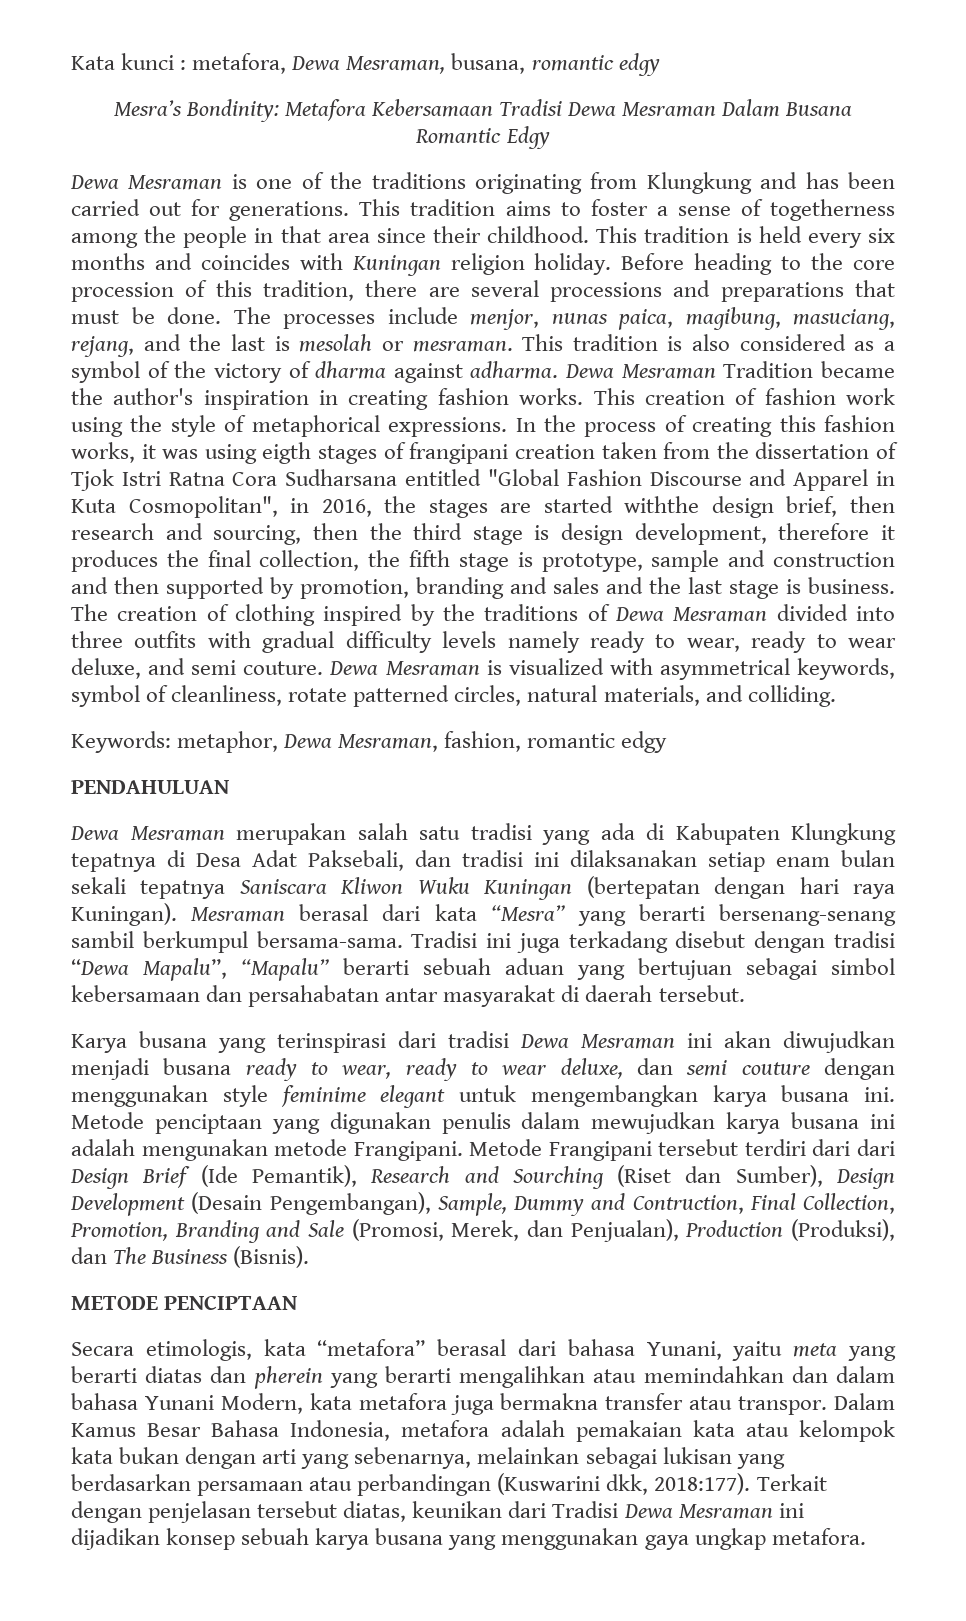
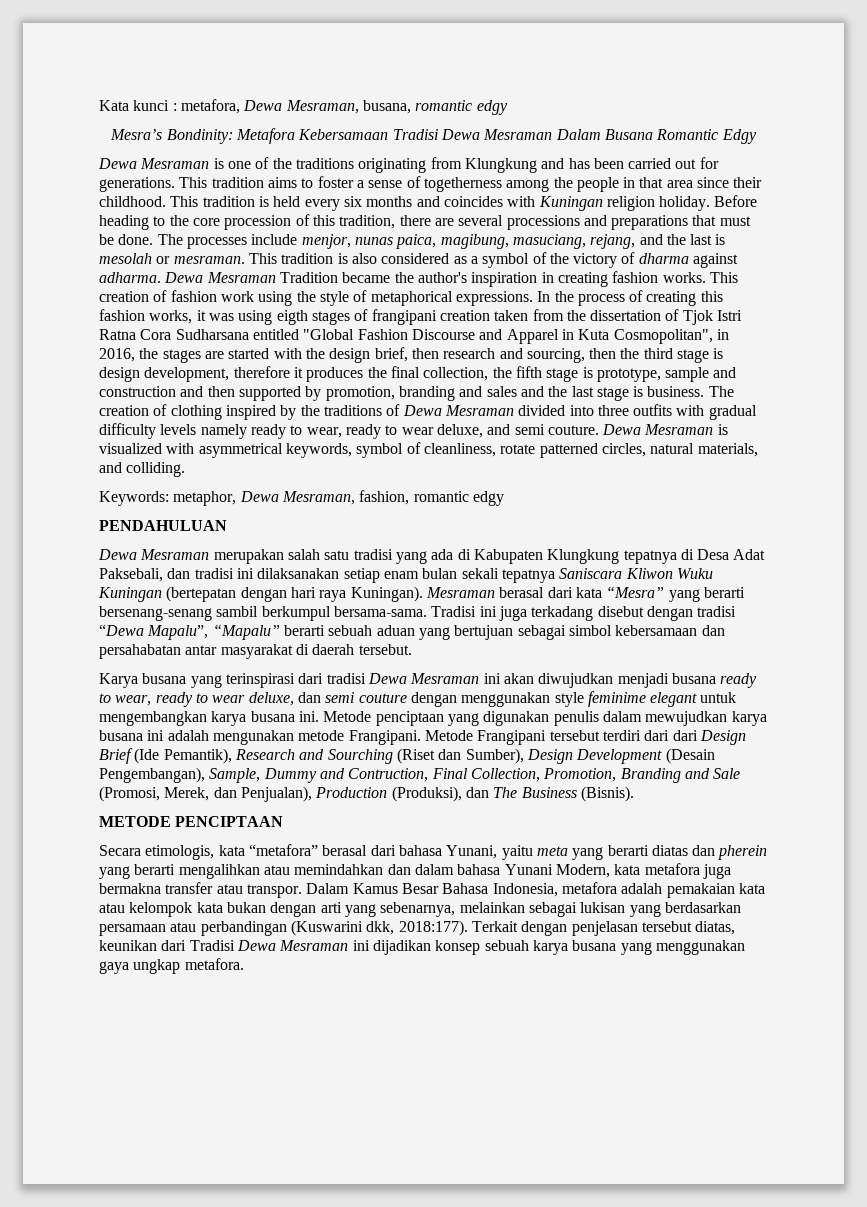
[624,496,700,513] withthe -> [273,348,325,359] with the

